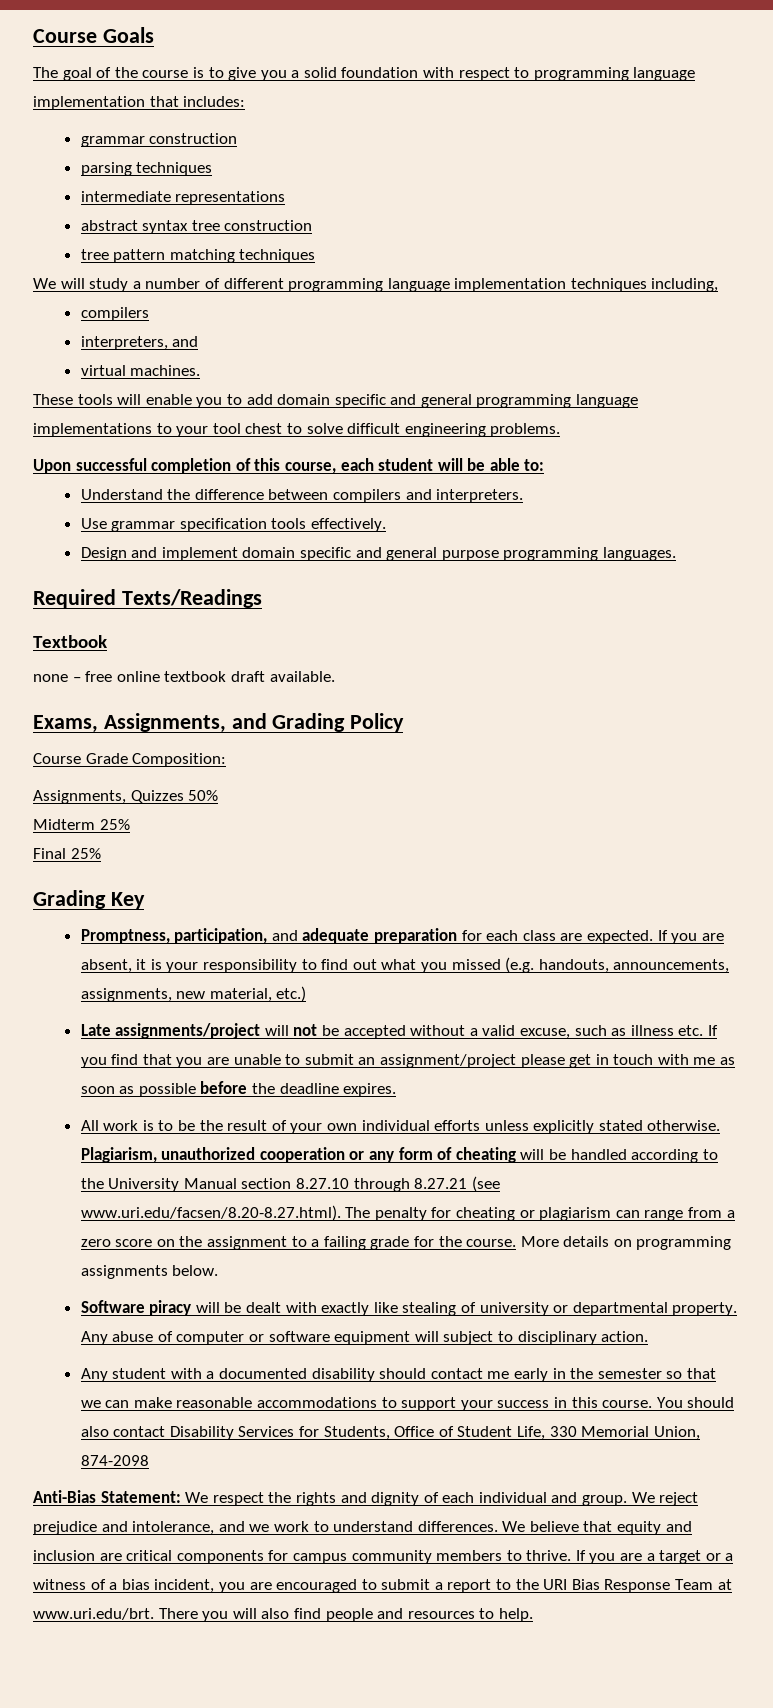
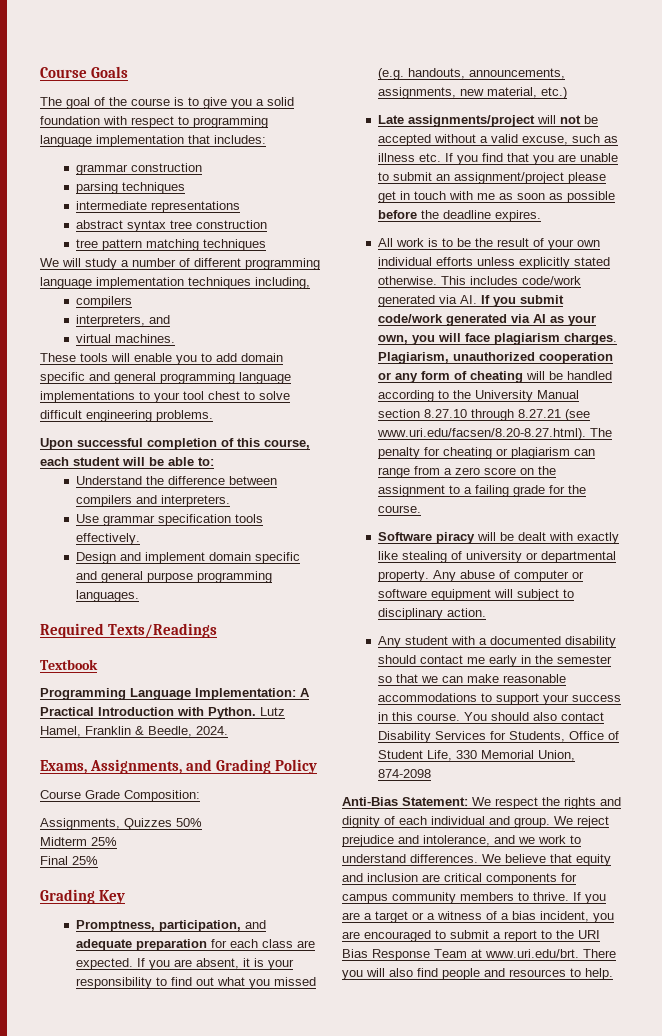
[33,671,335,682] none – free online textbook draft available. -> [40,688,310,700] [40,707,285,719] [40,726,228,737] Programming Language Implementation: A Practical Introduction with Python. Lutz Hamel, Franklin & Beedle, 2024.
(721, 1125) none -> [440,276,581,285] [377,295,564,307] [377,314,596,326] [377,333,617,345] This includes code/work generated via AI. If you submit code/work generated via AI as your own, you will face plagiarism charges.
[520,1236,732,1250] [80,1265,219,1279] More details on programming assignments below. -> (421, 509) none

